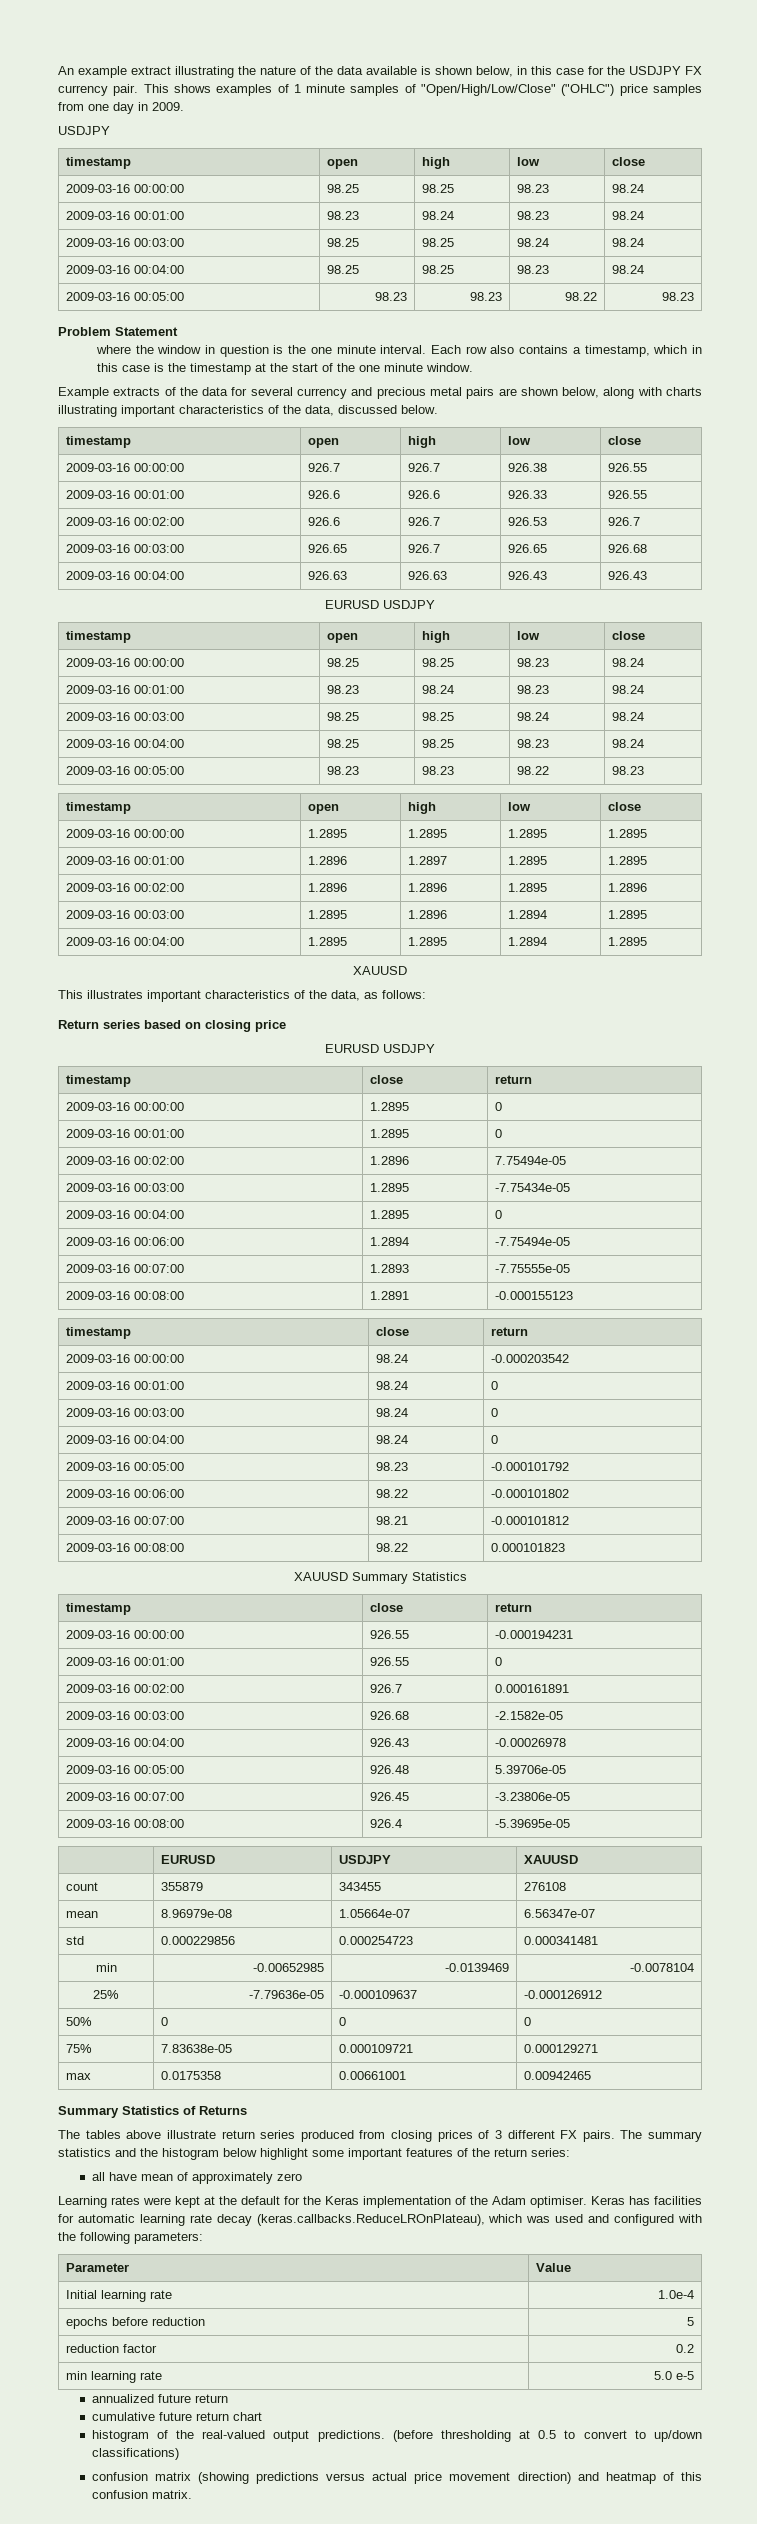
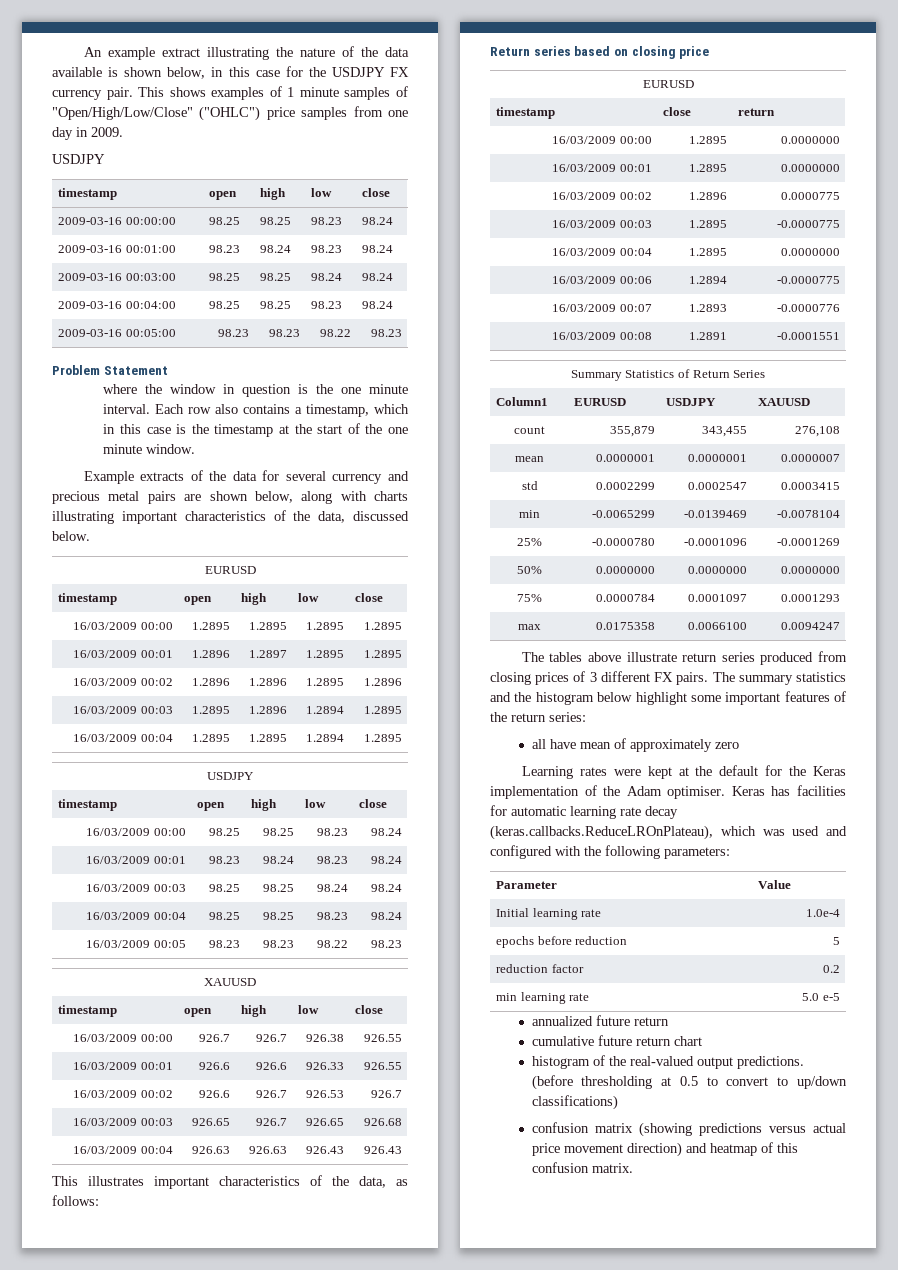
[66,436,132,448] [308,438,340,448] [408,436,437,448] [508,436,532,445] [608,436,642,445] [66,463,185,472] [308,463,341,472] [408,463,441,472] [508,463,548,472] [608,463,648,472] [66,490,185,499] [308,490,341,499] [408,490,441,499] [508,490,548,499] [608,490,648,499] [66,517,185,526] [308,517,341,526] [408,517,441,526] [508,517,548,526] [608,517,641,526] [66,544,185,553] [308,544,348,553] [408,544,441,553] [508,544,548,553] [608,544,648,553] [66,571,185,580] [308,571,348,580] [408,571,448,580] [508,571,548,580] [608,571,648,580] [325,600,435,609] [66,631,132,643] [327,633,359,643] [422,631,451,643] [517,631,541,640] [612,631,646,640] [66,658,185,667] [327,658,360,667] [422,658,455,667] [517,658,550,667] [612,658,645,667] [66,685,185,694] [327,685,360,694] [422,685,455,694] [517,685,550,694] [612,685,645,694] [66,712,185,721] [327,712,360,721] [422,712,455,721] [517,712,550,721] [612,712,645,721] [66,739,185,748] [327,739,360,748] [422,739,455,748] [517,739,550,748] [612,739,645,748] [66,766,185,775] [327,766,360,775] [422,766,455,775] [517,766,550,775] [612,766,645,775] [66,802,132,814] [308,804,340,814] [408,802,437,814] [508,802,532,811] [608,802,642,811] [66,829,185,838] [308,829,348,838] [408,829,448,838] [508,829,548,838] [608,829,648,838] [66,856,185,865] [308,856,348,865] [408,856,448,865] [508,856,548,865] [608,856,648,865] [66,883,185,892] [308,883,348,892] [408,883,448,892] [508,883,548,892] [608,883,648,892] [66,910,185,919] [308,910,348,919] [408,910,448,919] [508,910,548,919] [608,910,648,919] [66,937,185,946] [308,937,348,946] [408,937,448,946] [508,937,548,946] [608,937,648,946] [353,966,407,975] // timestamp | open | high | low | close // 2009-03-16 00:00:00 | 926.7 | 926.7 | 926.38 | 926.55 // 2009-03-16 00:01:00 | 926.6 | 926.6 | 926.33 | 926.55 // 2009-03-16 00:02:00 | 926.6 | 926.7 | 926.53 | 926.7 // 2009-03-16 00:03:00 | 926.65 | 926.7 | 926.65 | 926.68 // 2009-03-16 00:04:00 | 926.63 | 926.63 | 926.43 | 926.43 // EURUSD USDJPY // timestamp | open | high | low | close // 2009-03-16 00:00:00 | 98.25 | 98.25 | 98.23 | 98.24 // 2009-03-16 00:01:00 | 98.23 | 98.24 | 98.23 | 98.24 // 2009-03-16 00:03:00 | 98.25 | 98.25 | 98.24 | 98.24 // 2009-03-16 00:04:00 | 98.25 | 98.25 | 98.23 | 98.24 // 2009-03-16 00:05:00 | 98.23 | 98.23 | 98.22 | 98.23 // timestamp | open | high | low | close // 2009-03-16 00:00:00 | 1.2895 | 1.2895 | 1.2895 | 1.2895 // 2009-03-16 00:01:00 | 1.2896 | 1.2897 | 1.2895 | 1.2895 // 2009-03-16 00:02:00 | 1.2896 | 1.2896 | 1.2895 | 1.2896 // 2009-03-16 00:03:00 | 1.2895 | 1.2896 | 1.2894 | 1.2895 // 2009-03-16 00:04:00 | 1.2895 | 1.2895 | 1.2894 | 1.2895 // XAUUSD -> [204,566,256,574] [58,593,118,605] [184,596,213,605] [241,593,268,605] [298,593,320,602] [355,593,384,602] [73,622,173,630] [191,622,230,630] [248,622,287,630] [305,622,344,630] [363,622,402,630] [73,650,173,658] [191,650,230,658] [248,650,287,658] [305,650,344,658] [363,650,402,658] [73,678,173,686] [191,678,230,686] [248,678,287,686] [305,678,344,686] [363,678,402,686] [73,706,173,714] [191,706,230,714] [248,706,287,714] [305,706,344,714] [363,706,402,714] [73,734,173,742] [191,734,230,742] [248,734,287,742] [305,734,344,742] [363,734,402,742] [207,772,254,780] [58,799,118,811] [197,802,226,811] [251,799,278,811] [305,799,327,808] [359,799,388,808] [86,828,186,836] [208,828,240,836] [262,828,294,836] [316,828,348,836] [370,828,402,836] [86,856,186,864] [208,856,240,864] [262,856,294,864] [316,856,348,864] [370,856,402,864] [86,884,186,892] [208,884,240,892] [262,884,294,892] [316,884,348,892] [370,884,402,892] [86,912,186,920] [208,912,240,920] [262,912,294,920] [316,912,348,920] [370,912,402,920] [86,940,186,948] [208,940,240,948] [262,940,294,948] [316,940,348,948] [370,940,402,948] [204,978,256,986] [58,1005,118,1017] [184,1008,213,1017] [241,1005,268,1017] [298,1005,320,1014] [355,1005,384,1014] [73,1034,173,1042] [198,1034,230,1042] [255,1034,287,1042] [305,1034,344,1042] [363,1034,402,1042] [73,1062,173,1070] [198,1062,230,1070] [255,1062,287,1070] [305,1062,344,1070] [363,1062,402,1070] [73,1090,173,1098] [198,1090,230,1098] [255,1090,287,1098] [305,1090,344,1098] [370,1090,402,1098] [73,1118,173,1126] [191,1118,230,1126] [255,1118,287,1126] [305,1118,344,1126] [363,1118,402,1126] [73,1146,173,1154] [191,1146,230,1154] [248,1146,287,1154] [305,1146,344,1154] [363,1146,402,1154] // EURUSD // timestamp | open | high | low | close // 16/03/2009 00:00 | 1.2895 | 1.2895 | 1.2895 | 1.2895 // 16/03/2009 00:01 | 1.2896 | 1.2897 | 1.2895 | 1.2895 // 16/03/2009 00:02 | 1.2896 | 1.2896 | 1.2895 | 1.2896 // 16/03/2009 00:03 | 1.2895 | 1.2896 | 1.2894 | 1.2895 // 16/03/2009 00:04 | 1.2895 | 1.2895 | 1.2894 | 1.2895 // USDJPY // timestamp | open | high | low | close // 16/03/2009 00:00 | 98.25 | 98.25 | 98.23 | 98.24 // 16/03/2009 00:01 | 98.23 | 98.24 | 98.23 | 98.24 // 16/03/2009 00:03 | 98.25 | 98.25 | 98.24 | 98.24 // 16/03/2009 00:04 | 98.25 | 98.25 | 98.23 | 98.24 // 16/03/2009 00:05 | 98.23 | 98.23 | 98.22 | 98.23 // XAUUSD // timestamp | open | high | low | close // 16/03/2009 00:00 | 926.7 | 926.7 | 926.38 | 926.55 // 16/03/2009 00:01 | 926.6 | 926.6 | 926.33 | 926.55 // 16/03/2009 00:02 | 926.6 | 926.7 | 926.53 | 926.7 // 16/03/2009 00:03 | 926.65 | 926.7 | 926.65 | 926.68 // 16/03/2009 00:04 | 926.63 | 926.63 | 926.43 | 926.43
[325,1044,435,1053] [66,1075,132,1087] [370,1075,404,1084] [495,1075,533,1084] [66,1102,185,1111] [370,1102,410,1111] [495,1102,503,1111] [66,1129,185,1138] [370,1129,410,1138] [495,1129,503,1138] [66,1156,185,1165] [370,1156,410,1165] [495,1156,567,1165] [66,1183,185,1192] [370,1183,410,1192] [495,1183,571,1192] [66,1210,185,1219] [370,1210,410,1219] [495,1210,503,1219] [66,1237,185,1246] [370,1237,410,1246] [495,1237,571,1246] [66,1264,185,1273] [370,1264,410,1273] [495,1264,571,1273] [66,1291,185,1300] [370,1291,410,1300] [495,1291,574,1300] [66,1327,132,1339] [376,1327,410,1336] [491,1327,529,1336] [66,1354,185,1363] [376,1354,409,1363] [491,1354,570,1363] [66,1381,185,1390] [376,1381,409,1390] [491,1381,499,1390] [66,1408,185,1417] [376,1408,409,1417] [491,1408,499,1417] [66,1435,185,1444] [376,1435,409,1444] [491,1435,499,1444] [66,1462,185,1471] [376,1462,409,1471] [491,1462,570,1471] [66,1489,185,1498] [376,1489,409,1498] [491,1489,570,1498] [66,1516,185,1525] [376,1516,409,1525] [491,1516,570,1525] [66,1543,185,1552] [376,1543,409,1552] [491,1543,566,1552] [293,1572,467,1584] [66,1603,132,1615] [370,1603,404,1612] [495,1603,533,1612] [66,1630,185,1639] [370,1630,410,1639] [495,1630,574,1639] [66,1657,185,1666] [370,1657,410,1666] [495,1657,503,1666] [66,1684,185,1693] [370,1684,403,1693] [495,1684,570,1693] [66,1711,185,1720] [370,1711,410,1720] [495,1711,564,1720] [66,1738,185,1747] [370,1738,410,1747] [495,1738,567,1747] [66,1765,185,1774] [370,1765,410,1774] [495,1765,567,1774] [66,1792,185,1801] [370,1792,410,1801] [495,1792,571,1801] [66,1819,185,1828] [370,1819,403,1828] [495,1819,571,1828] [161,1855,216,1864] [339,1855,392,1864] [524,1855,579,1864] [66,1882,99,1891] [161,1882,204,1891] [339,1882,382,1891] [524,1882,567,1891] [66,1911,99,1918] [161,1909,233,1918] [339,1909,411,1918] [524,1909,596,1918] [66,1936,85,1945] [161,1936,236,1945] [339,1936,414,1945] [524,1936,599,1945] // EURUSD USDJPY // timestamp | close | return // 2009-03-16 00:00:00 | 1.2895 | 0 // 2009-03-16 00:01:00 | 1.2895 | 0 // 2009-03-16 00:02:00 | 1.2896 | 7.75494e-05 // 2009-03-16 00:03:00 | 1.2895 | -7.75434e-05 // 2009-03-16 00:04:00 | 1.2895 | 0 // 2009-03-16 00:06:00 | 1.2894 | -7.75494e-05 // 2009-03-16 00:07:00 | 1.2893 | -7.75555e-05 // 2009-03-16 00:08:00 | 1.2891 | -0.000155123 // timestamp | close | return // 2009-03-16 00:00:00 | 98.24 | -0.000203542 // 2009-03-16 00:01:00 | 98.24 | 0 // 2009-03-16 00:03:00 | 98.24 | 0 // 2009-03-16 00:04:00 | 98.24 | 0 // 2009-03-16 00:05:00 | 98.23 | -0.000101792 // 2009-03-16 00:06:00 | 98.22 | -0.000101802 // 2009-03-16 00:07:00 | 98.21 | -0.000101812 // 2009-03-16 00:08:00 | 98.22 | 0.000101823 // XAUUSD Summary Statistics // timestamp | close | return // 2009-03-16 00:00:00 | 926.55 | -0.000194231 // 2009-03-16 00:01:00 | 926.55 | 0 // 2009-03-16 00:02:00 | 926.7 | 0.000161891 // 2009-03-16 00:03:00 | 926.68 | -2.1582e-05 // 2009-03-16 00:04:00 | 926.43 | -0.00026978 // 2009-03-16 00:05:00 | 926.48 | 5.39706e-05 // 2009-03-16 00:07:00 | 926.45 | -3.23806e-05 // 2009-03-16 00:08:00 | 926.4 | -5.39695e-05 // | EURUSD | USDJPY | XAUUSD // count | 355879 | 343455 | 276108 // mean | 8.96979e-08 | 1.05664e-07 | 6.56347e-07 // std | 0.000229856 | 0.000254723 | 0.000341481 -> [642,80,694,88] [496,107,556,119] [663,107,692,116] [738,108,776,116] [552,136,652,144] [688,136,727,144] [780,136,840,144] [552,164,652,172] [688,164,727,172] [780,164,840,172] [552,192,652,200] [688,192,727,200] [780,192,840,200] [552,220,652,228] [688,220,727,228] [776,220,840,228] [552,248,652,256] [688,248,727,256] [780,248,840,256] [552,276,652,284] [688,276,727,284] [776,276,840,284] [552,304,652,312] [688,304,727,312] [776,304,840,312] [552,332,652,340] [688,332,727,340] [776,332,840,340] [570,369,766,381] [496,397,549,406] [574,398,627,406] [666,398,717,406] [758,398,811,406] [514,426,545,434] [609,426,655,437] [701,426,747,437] [794,426,840,437] [515,456,544,462] [595,454,655,462] [687,454,747,462] [780,454,840,462] [521,481,538,490] [595,482,655,490] [687,482,747,490] [780,482,840,490] // EURUSD // timestamp | close | return // 16/03/2009 00:00 | 1.2895 | 0.0000000 // 16/03/2009 00:01 | 1.2895 | 0.0000000 // 16/03/2009 00:02 | 1.2896 | 0.0000775 // 16/03/2009 00:03 | 1.2895 | -0.0000775 // 16/03/2009 00:04 | 1.2895 | 0.0000000 // 16/03/2009 00:06 | 1.2894 | -0.0000775 // 16/03/2009 00:07 | 1.2893 | -0.0000776 // 16/03/2009 00:08 | 1.2891 | -0.0001551 // Summary Statistics of Return Series // Column1 | EURUSD | USDJPY | XAUUSD // count | 355,879 | 343,455 | 276,108 // mean | 0.0000001 | 0.0000001 | 0.0000007 // std | 0.0002299 | 0.0002547 | 0.0003415
[252,1963,324,1972] -0.00652985 -> [591,510,655,518] -0.0065299
[248,1990,324,1999] [339,1990,418,1999] [524,1990,603,1999] [66,2017,93,2026] [161,2017,169,2026] [339,2017,347,2026] [524,2017,532,2026] [66,2044,93,2053] [161,2044,233,2053] [339,2044,414,2053] [524,2044,599,2053] [66,2073,92,2080] [161,2071,222,2080] [339,2071,407,2080] [524,2071,592,2080] [58,2106,247,2118] -7.79636e-05 | -0.000109637 | -0.000126912 // 50% | 0 | 0 | 0 // 75% | 7.83638e-05 | 0.000109721 | 0.000129271 // max | 0.0175358 | 0.00661001 | 0.00942465 // Summary Statistics of Returns -> [591,538,655,546] [683,538,747,546] [776,538,840,546] [517,566,542,574] [595,566,655,574] [687,566,747,574] [780,566,840,574] [517,594,542,602] [595,594,655,602] [687,594,747,602] [780,594,840,602] [518,624,541,630] [595,622,655,630] [687,622,747,630] [780,622,840,630] -0.0000780 | -0.0001096 | -0.0001269 // 50% | 0.0000000 | 0.0000000 | 0.0000000 // 75% | 0.0000784 | 0.0001097 | 0.0001293 // max | 0.0175358 | 0.0066100 | 0.0094247

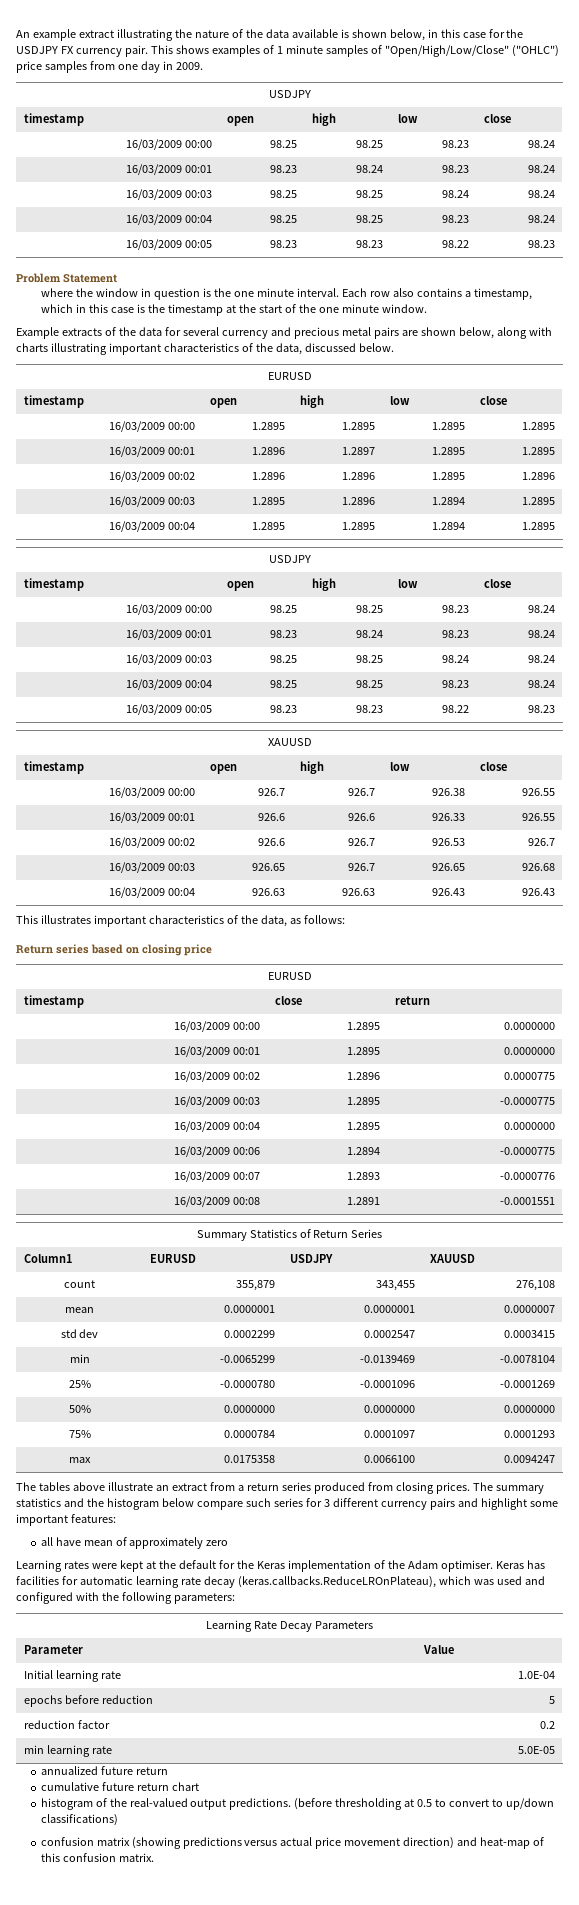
[52,154,105,164] [58,188,118,200] [209,191,238,200] [260,188,287,200] [311,188,333,197] [362,188,391,197] [58,217,176,225] [209,217,241,225] [260,217,292,225] [311,217,343,225] [362,217,394,225] [58,245,176,253] [209,245,241,253] [260,245,292,253] [311,245,343,253] [362,245,394,253] [58,273,176,281] [209,273,241,281] [260,273,292,281] [311,273,343,281] [362,273,394,281] [58,301,176,309] [209,301,241,309] [260,301,292,309] [311,301,343,309] [362,301,394,309] [58,329,176,337] // USDJPY // timestamp | open | high | low | close // 2009-03-16 00:00:00 | 98.25 | 98.25 | 98.23 | 98.24 // 2009-03-16 00:01:00 | 98.23 | 98.24 | 98.23 | 98.24 // 2009-03-16 00:03:00 | 98.25 | 98.25 | 98.24 | 98.24 // 2009-03-16 00:04:00 | 98.25 | 98.25 | 98.23 | 98.24 // 2009-03-16 00:05:00 -> [268,90,311,98] [23,113,84,126] [226,116,254,126] [311,113,336,126] [397,114,418,123] [483,114,511,123] [126,139,213,150] [270,140,298,148] [356,140,384,148] [442,140,470,148] [528,140,556,148] [126,164,213,175] [270,165,298,173] [356,165,384,173] [442,165,470,173] [528,165,556,173] [126,189,213,200] [270,190,298,198] [356,190,384,198] [442,190,470,198] [528,190,556,198] [126,214,213,225] [270,215,298,223] [356,215,384,223] [442,215,470,223] [528,215,556,223] [126,239,213,250] // USDJPY // timestamp | open | high | low | close // 16/03/2009 00:00 | 98.25 | 98.25 | 98.23 | 98.24 // 16/03/2009 00:01 | 98.23 | 98.24 | 98.23 | 98.24 // 16/03/2009 00:03 | 98.25 | 98.25 | 98.24 | 98.24 // 16/03/2009 00:04 | 98.25 | 98.25 | 98.23 | 98.24 // 16/03/2009 00:05
(538, 485) none -> [79,1329,99,1338] dev
(677, 657) none -> [155,1482,244,1491] an extract from a
[535,671,709,685] prices of 3 different FX pairs. -> [435,1482,470,1494] prices.
[635,691,846,705] [490,712,586,722] highlight some important features of the return series: -> [196,1498,558,1510] [16,1514,116,1526] compare such series for 3 different currency pairs and highlight some important features:
(730, 853) none -> [206,1620,373,1632] // Learning Rate Decay Parameters
[805,909,840,917] 1.0e-4 -> [518,1671,556,1679] 1.0E-04
[802,993,840,1001] 5.0 e-5 -> [518,1746,556,1754] 5.0E-05
[709,1143,757,1156] heatmap -> [480,1837,531,1849] heat-map

